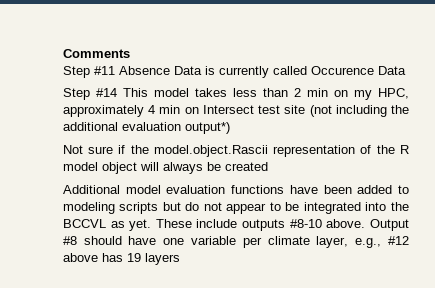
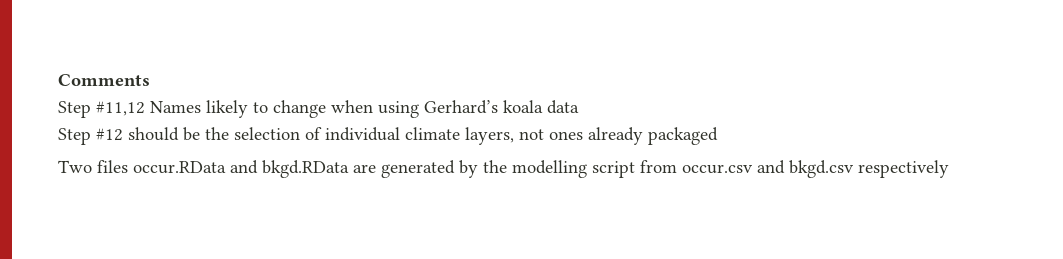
[93,66,406,78] [62,88,410,100] [62,105,410,117] [62,122,230,134] [62,145,409,157] [62,162,268,174] [62,185,409,194] [62,202,410,214] [62,219,409,231] [62,236,409,248] [62,253,180,265] #11 Absence Data is currently called Occurence Data // Step #14 This model takes less than 2 min on my HPC, approximately 4 min on Intersect test site (not including the additional evaluation output*) // Not sure if the model.object.Rascii representation of the R model object will always be created // Additional model evaluation functions have been added to modeling scripts but do not appear to be integrated into the BCCVL as yet. These include outputs #8-10 above. Output #8 should have one variable per climate layer, e.g., #12 above has 19 layers -> [96,100,580,118] [58,127,719,145] [58,160,950,178] #11,12 Names likely to change when using Gerhard’s koala data // Step #12 should be the selection of individual climate layers, not ones already packaged // Two files occur.RData and bkgd.RData are generated by the modelling script from occur.csv and bkgd.csv respectively

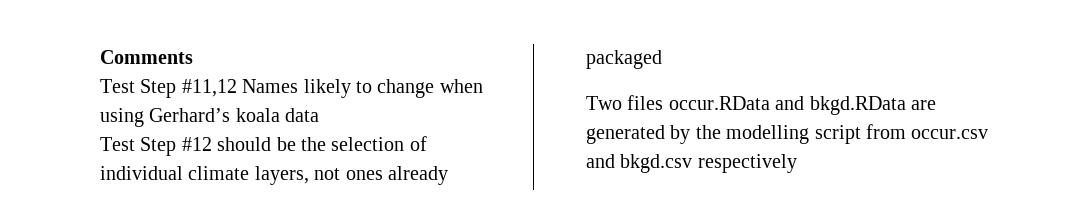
(151, 80) none -> [100,79,136,93] Test
(580, 107) none -> [100,137,136,151] Test

